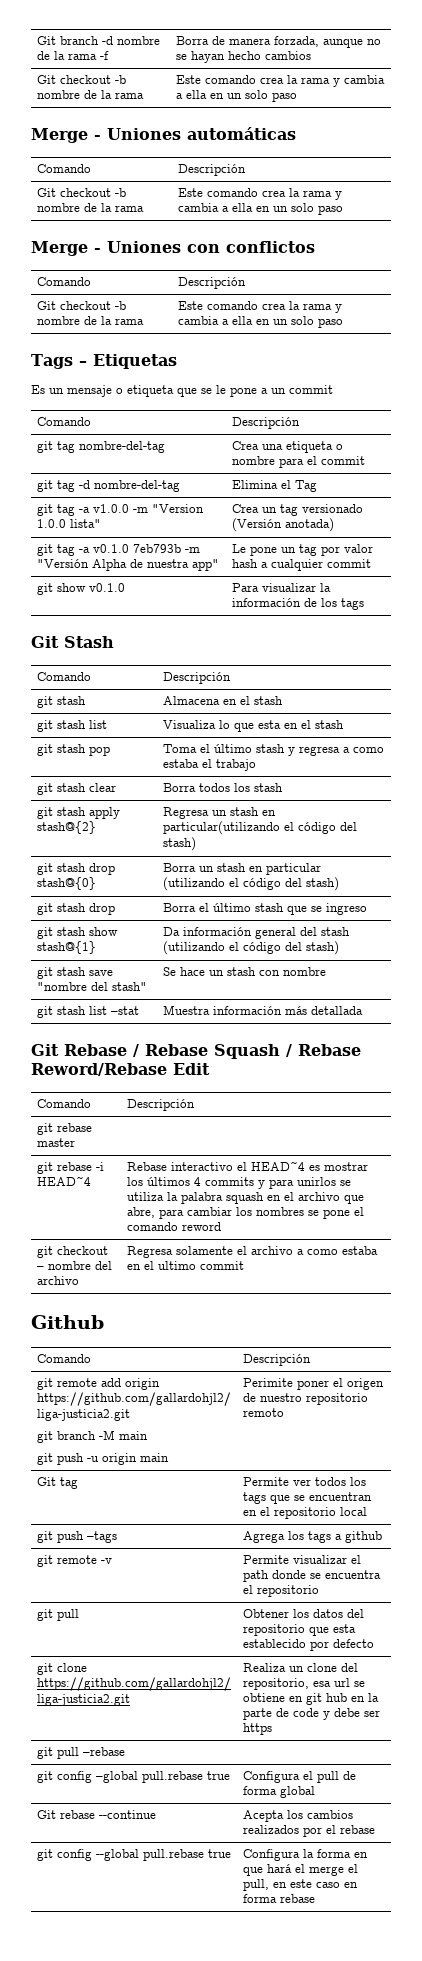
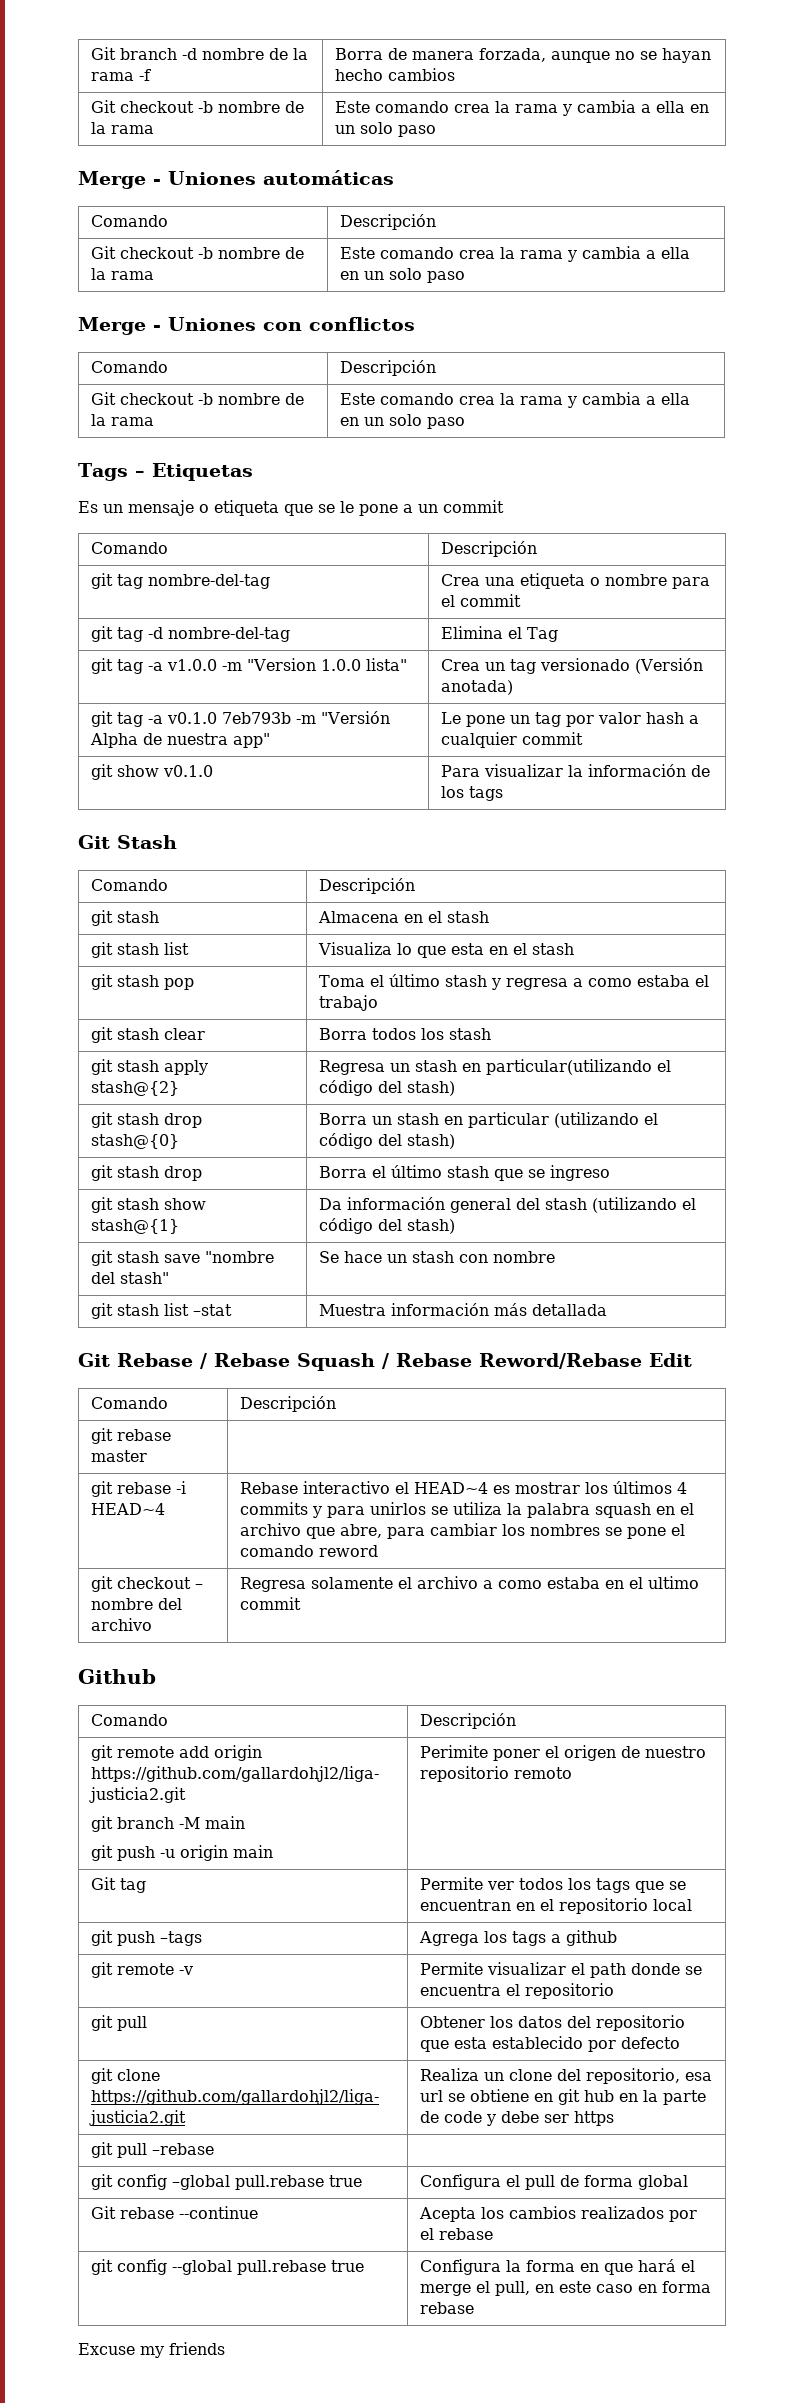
(315, 1898) none -> [78,2342,225,2358] // Excuse my friends

